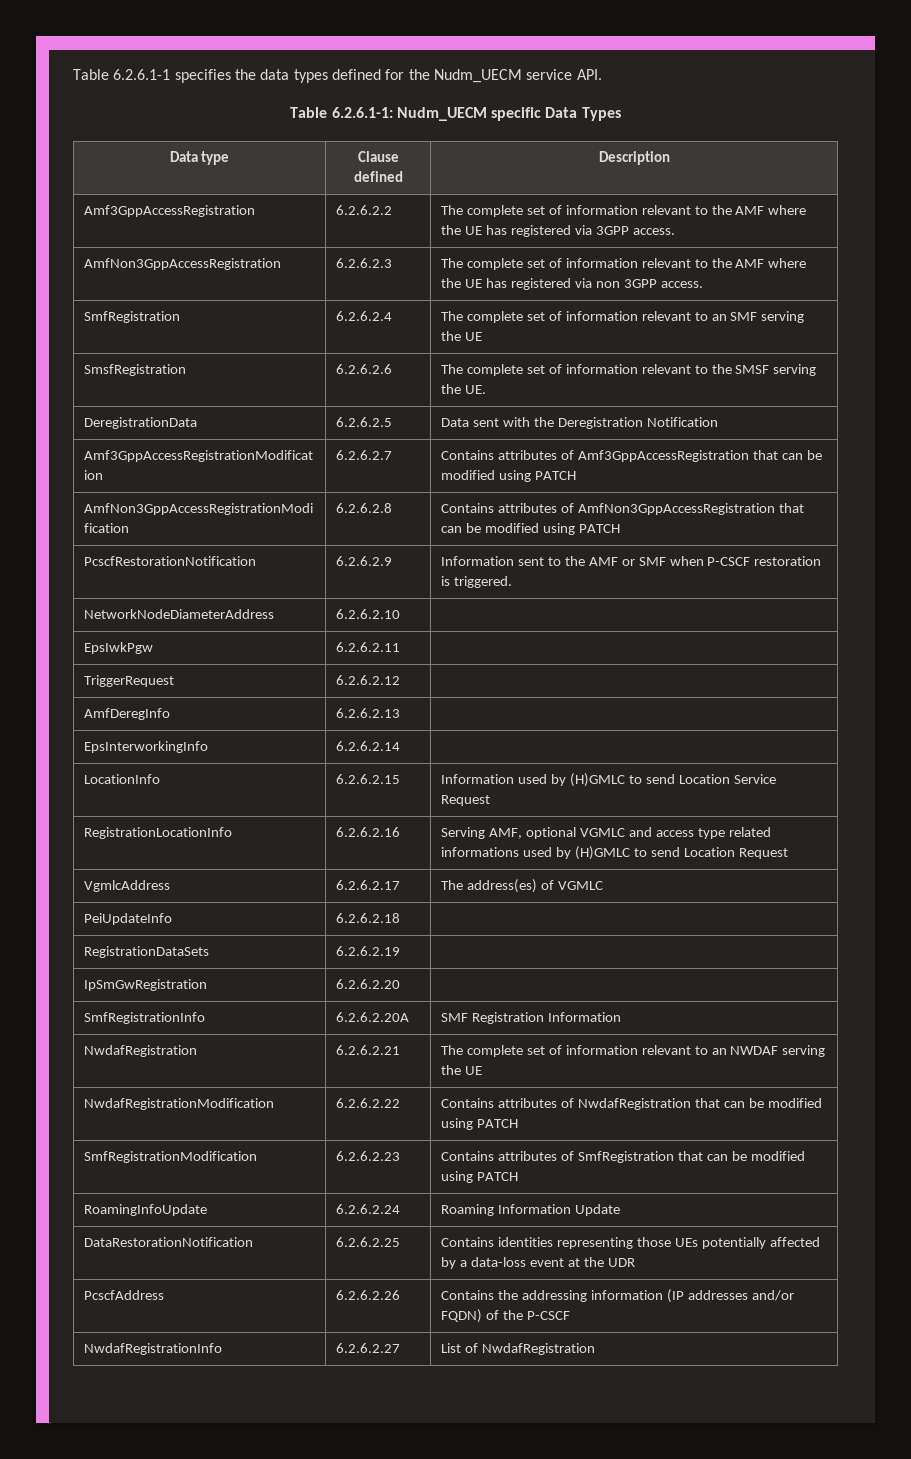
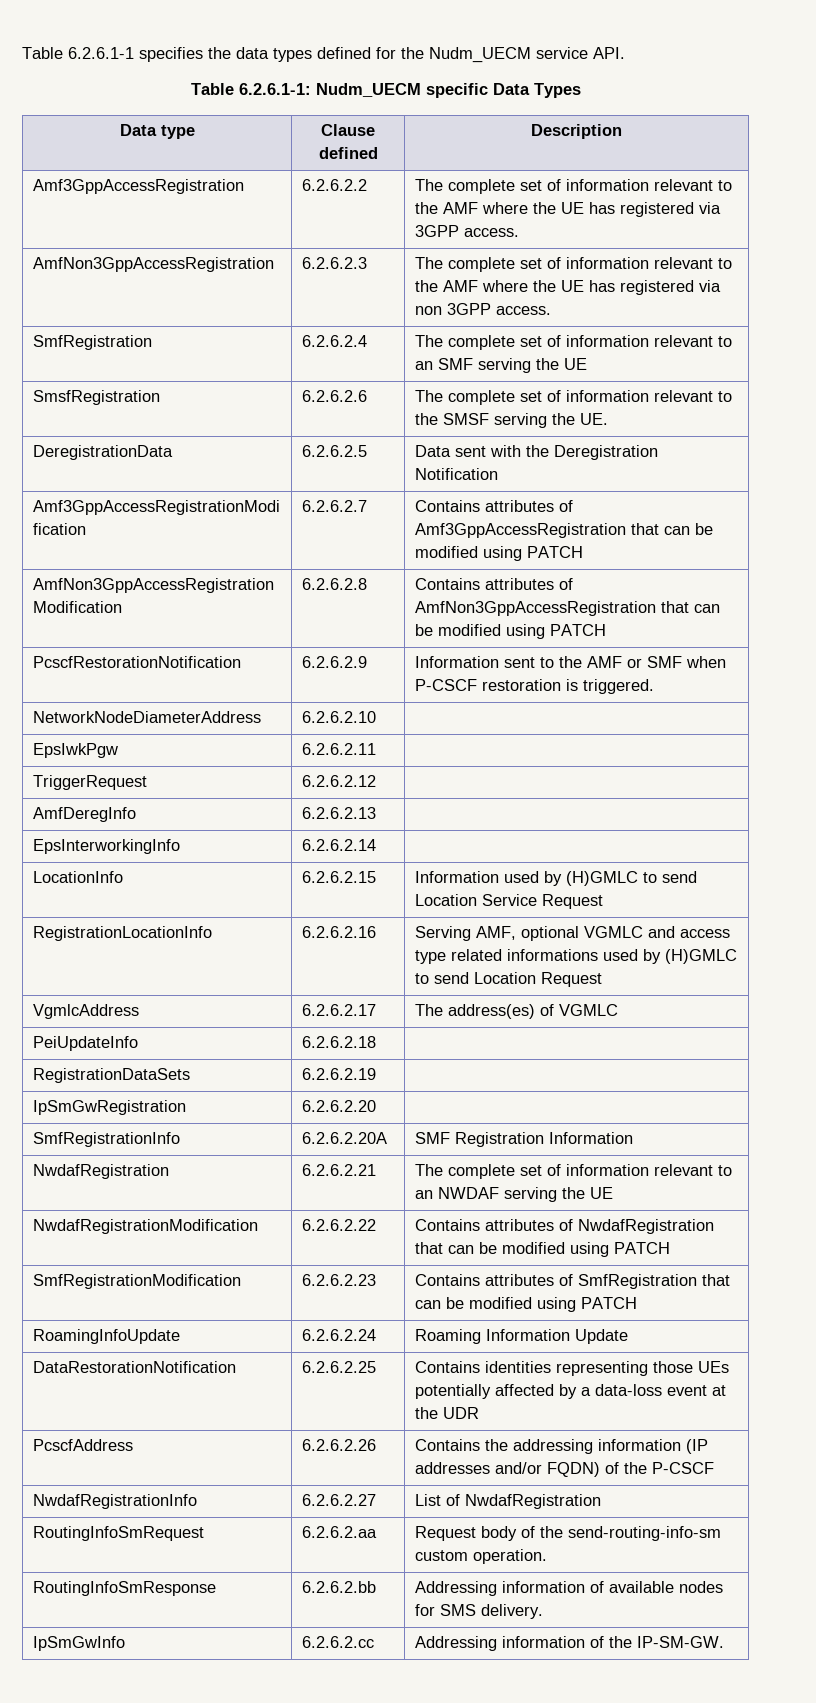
(595, 1349) none -> [33,1526,205,1541] [302,1526,378,1538] [415,1526,722,1541] [415,1549,548,1564] [33,1581,217,1596] [302,1581,377,1593] [415,1581,724,1596] [415,1604,544,1619] [33,1636,126,1651] [302,1636,375,1648] [415,1636,725,1651] // RoutingInfoSmRequest | 6.2.6.2.aa | Request body of the send-routing-info-sm custom operation. // RoutingInfoSmResponse | 6.2.6.2.bb | Addressing information of available nodes for SMS delivery. // IpSmGwInfo | 6.2.6.2.cc | Addressing information of the IP-SM-GW.

